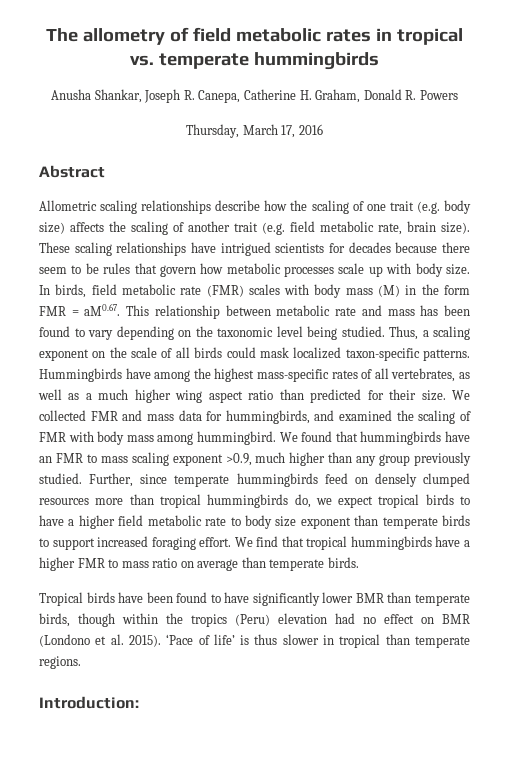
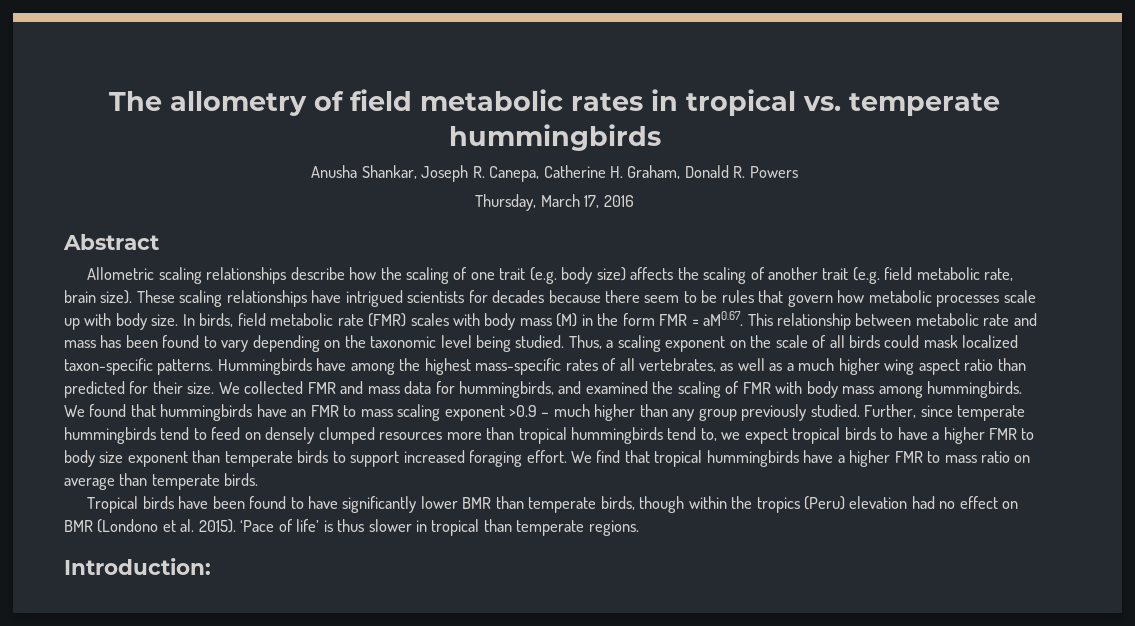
[196,431,276,445] hummingbird. -> [927,381,1023,398] hummingbirds.
[225,453,252,466] >0.9, -> [509,405,550,417] >0.9 –
(318, 480) none -> [160,427,207,440] tend to
[294,494,311,508] do, -> [667,427,717,441] tend to,
[118,515,227,526] field metabolic rate -> [989,428,1018,440] FMR

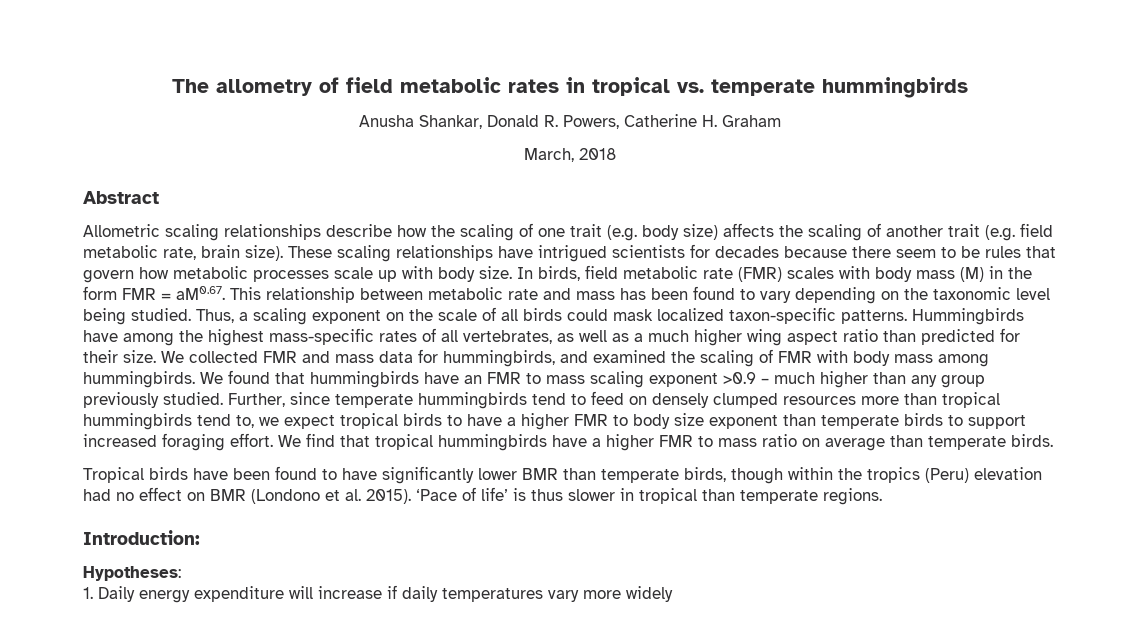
[421,165,798,182] [475,194,634,211] Joseph R. Canepa, Catherine H. Graham, Donald R. Powers // Thursday, March 17, 2016 -> [487,114,781,129] [524,148,616,162] Donald R. Powers, Catherine H. Graham // March, 2018
(211, 566) none -> [83,566,181,581] [83,585,673,603] // Hypotheses: // 1. Daily energy expenditure will increase if daily temperatures vary more widely

